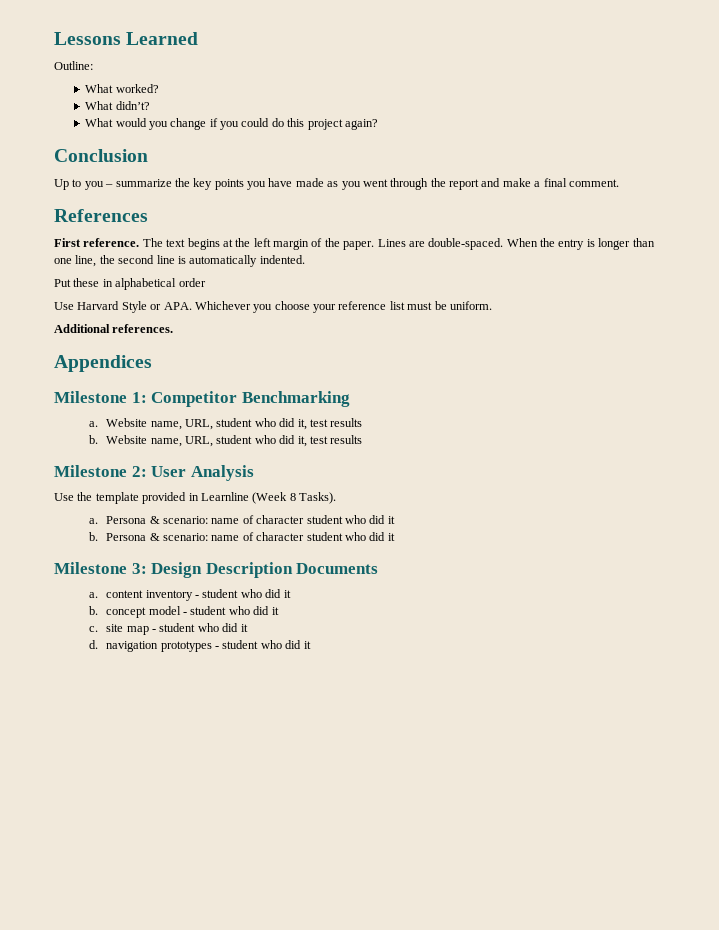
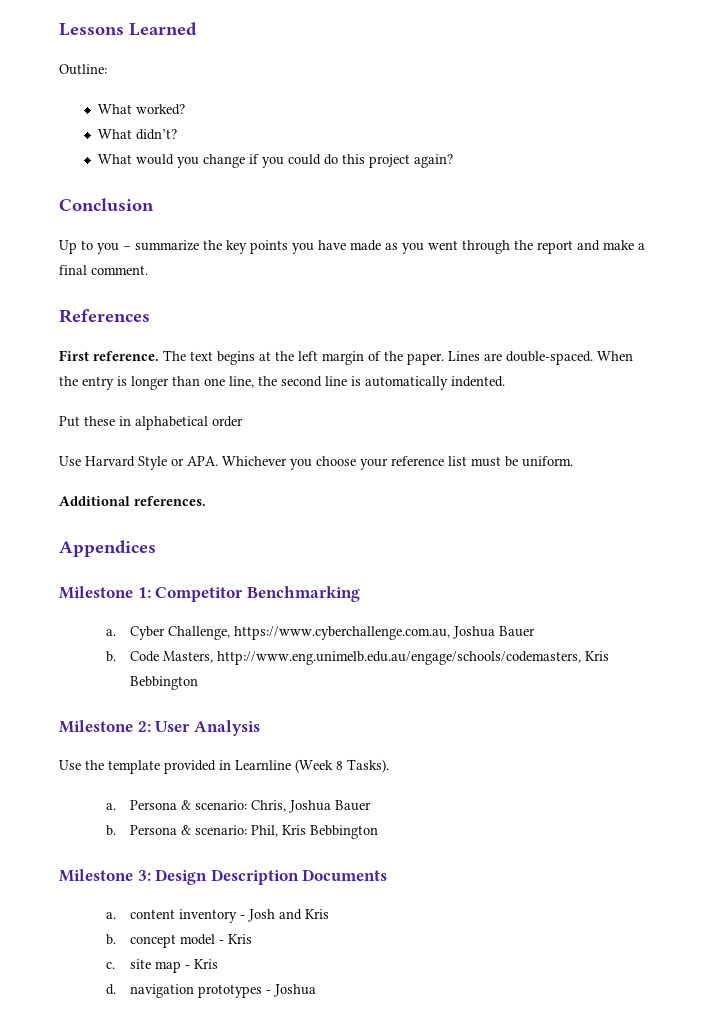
[106,418,363,430] [88,435,363,447] Website name, URL, student who did it, test results // b. Website name, URL, student who did it, test results -> [129,626,535,640] [106,651,609,665] [129,676,198,690] Cyber Challenge, https://www.cyberchallenge.com.au, Joshua Bauer // b. Code Masters, http://www.eng.unimelb.edu.au/engage/schools/codemasters, Kris Bebbington
[211,515,395,524] [88,532,395,541] name of character student who did it // b. Persona & scenario: name of character student who did it -> [250,800,371,813] [106,825,378,839] Chris, Joshua Bauer // b. Persona & scenario: Phil, Kris Bebbington
[202,589,291,598] student who did it -> [247,909,329,922] Josh and Kris
[190,606,279,615] student who did it -> [227,934,252,944] Kris
[159,623,248,632] student who did it -> [193,959,218,969] Kris
[222,640,311,649] student who did it -> [273,984,316,997] Joshua

